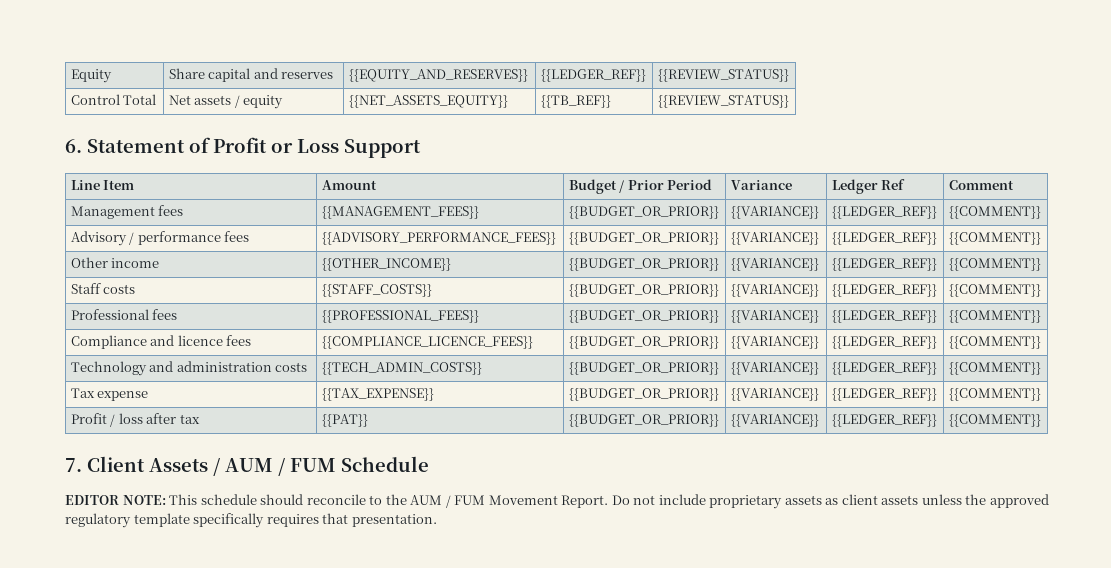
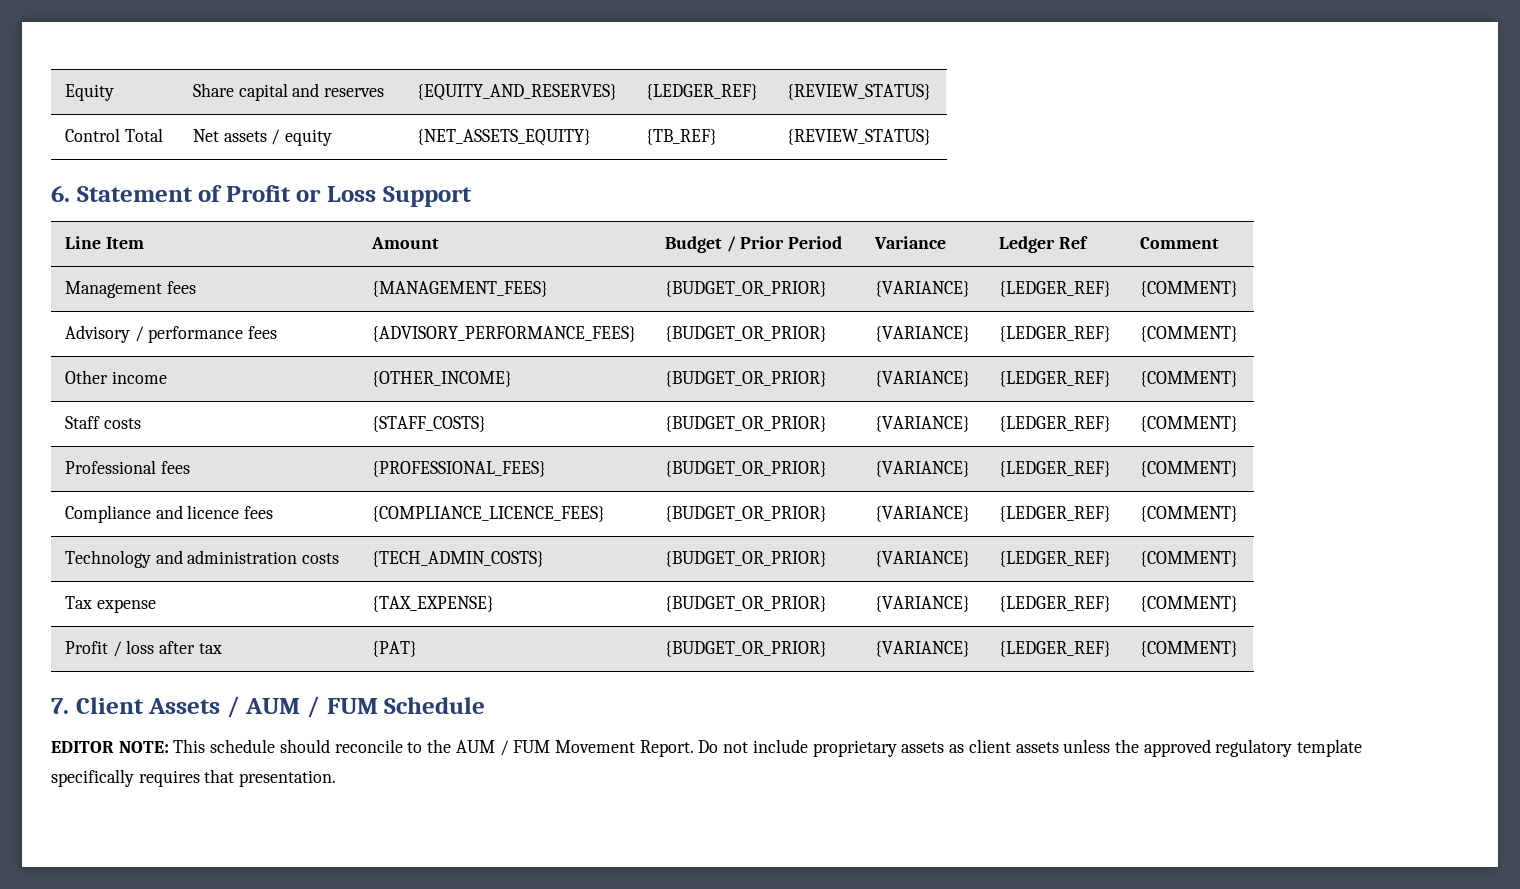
[348,69,528,82] [540,69,646,82] [657,69,789,82] {{EQUITY_AND_RESERVES}} | {{LEDGER_REF}} | {{REVIEW_STATUS}} -> [416,84,617,101] [645,84,758,100] [786,84,931,100] {EQUITY_AND_RESERVES} | {LEDGER_REF} | {REVIEW_STATUS}
[348,95,508,108] [540,95,611,108] [657,95,789,108] {{NET_ASSETS_EQUITY}} | {{TB_REF}} | {{REVIEW_STATUS}} -> [416,129,591,146] [645,129,717,145] [786,129,931,145] {NET_ASSETS_EQUITY} | {TB_REF} | {REVIEW_STATUS}
[321,206,479,219] [568,206,719,219] [730,206,819,219] [831,206,937,219] [948,206,1041,219] {{MANAGEMENT_FEES}} | {{BUDGET_OR_PRIOR}} | {{VARIANCE}} | {{LEDGER_REF}} | {{COMMENT}} -> [371,281,548,297] [664,281,827,297] [874,281,970,297] [998,281,1111,297] [1139,281,1238,297] {MANAGEMENT_FEES} | {BUDGET_OR_PRIOR} | {VARIANCE} | {LEDGER_REF} | {COMMENT}
[321,232,556,245] [568,232,719,245] [730,232,819,245] [831,232,937,245] [948,232,1041,245] [70,257,160,268] [321,258,451,271] [568,258,719,271] [730,258,819,271] [831,258,937,271] [948,258,1041,271] [70,283,136,294] [321,284,432,297] [568,284,719,297] [730,284,819,297] [831,284,937,297] [948,284,1041,297] [70,309,178,320] [321,310,479,323] [568,310,719,323] [730,310,819,323] [831,310,937,323] [948,310,1041,323] {{ADVISORY_PERFORMANCE_FEES}} | {{BUDGET_OR_PRIOR}} | {{VARIANCE}} | {{LEDGER_REF}} | {{COMMENT}} // Other income | {{OTHER_INCOME}} | {{BUDGET_OR_PRIOR}} | {{VARIANCE}} | {{LEDGER_REF}} | {{COMMENT}} // Staff costs | {{STAFF_COSTS}} | {{BUDGET_OR_PRIOR}} | {{VARIANCE}} | {{LEDGER_REF}} | {{COMMENT}} // Professional fees | {{PROFESSIONAL_FEES}} | {{BUDGET_OR_PRIOR}} | {{VARIANCE}} | {{LEDGER_REF}} | {{COMMENT}} -> [371,326,636,342] [664,326,827,342] [874,326,970,342] [998,326,1111,342] [1139,326,1238,342] [64,370,167,384] [371,371,512,387] [664,371,827,387] [874,371,970,387] [998,371,1111,387] [1139,371,1238,387] [64,416,141,429] [371,416,486,432] [664,416,827,432] [874,416,970,432] [998,416,1111,432] [1139,416,1238,432] [64,460,190,474] [371,461,546,477] [664,461,827,477] [874,461,970,477] [998,461,1111,477] [1139,461,1238,477] {ADVISORY_PERFORMANCE_FEES} | {BUDGET_OR_PRIOR} | {VARIANCE} | {LEDGER_REF} | {COMMENT} // Other income | {OTHER_INCOME} | {BUDGET_OR_PRIOR} | {VARIANCE} | {LEDGER_REF} | {COMMENT} // Staff costs | {STAFF_COSTS} | {BUDGET_OR_PRIOR} | {VARIANCE} | {LEDGER_REF} | {COMMENT} // Professional fees | {PROFESSIONAL_FEES} | {BUDGET_OR_PRIOR} | {VARIANCE} | {LEDGER_REF} | {COMMENT}
[321,336,533,349] [568,336,719,349] [730,336,819,349] [831,336,937,349] [948,336,1041,349] {{COMPLIANCE_LICENCE_FEES}} | {{BUDGET_OR_PRIOR}} | {{VARIANCE}} | {{LEDGER_REF}} | {{COMMENT}} -> [371,506,605,522] [664,506,827,522] [874,506,970,522] [998,506,1111,522] [1139,506,1238,522] {COMPLIANCE_LICENCE_FEES} | {BUDGET_OR_PRIOR} | {VARIANCE} | {LEDGER_REF} | {COMMENT}
[321,362,482,375] [568,362,719,375] [730,362,819,375] [831,362,937,375] [948,362,1041,375] [70,388,149,401] [321,388,434,401] [568,388,719,401] [730,388,819,401] [831,388,937,401] [948,388,1041,401] {{TECH_ADMIN_COSTS}} | {{BUDGET_OR_PRIOR}} | {{VARIANCE}} | {{LEDGER_REF}} | {{COMMENT}} // Tax expense | {{TAX_EXPENSE}} | {{BUDGET_OR_PRIOR}} | {{VARIANCE}} | {{LEDGER_REF}} | {{COMMENT}} -> [371,551,544,567] [664,551,827,567] [874,551,970,567] [998,551,1111,567] [1139,551,1238,567] [64,596,156,613] [371,596,494,612] [664,596,827,612] [874,596,970,612] [998,596,1111,612] [1139,596,1238,612] {TECH_ADMIN_COSTS} | {BUDGET_OR_PRIOR} | {VARIANCE} | {LEDGER_REF} | {COMMENT} // Tax expense | {TAX_EXPENSE} | {BUDGET_OR_PRIOR} | {VARIANCE} | {LEDGER_REF} | {COMMENT}
[321,414,368,427] [568,414,719,427] [730,414,819,427] [831,414,937,427] [948,414,1041,427] {{PAT}} | {{BUDGET_OR_PRIOR}} | {{VARIANCE}} | {{LEDGER_REF}} | {{COMMENT}} -> [371,641,417,657] [664,641,827,657] [874,641,970,657] [998,641,1111,657] [1139,641,1238,657] {PAT} | {BUDGET_OR_PRIOR} | {VARIANCE} | {LEDGER_REF} | {COMMENT}

